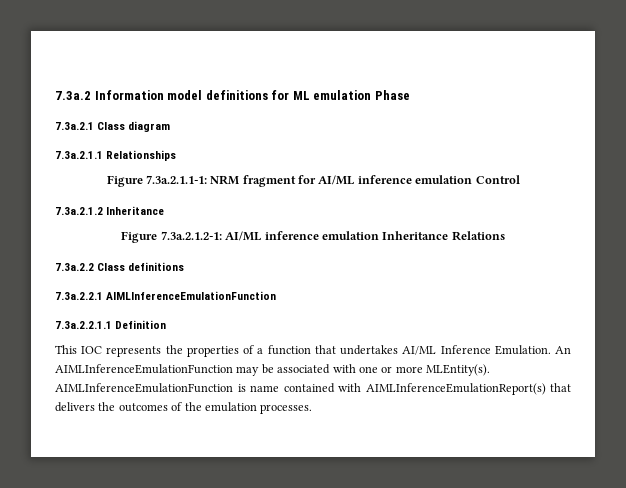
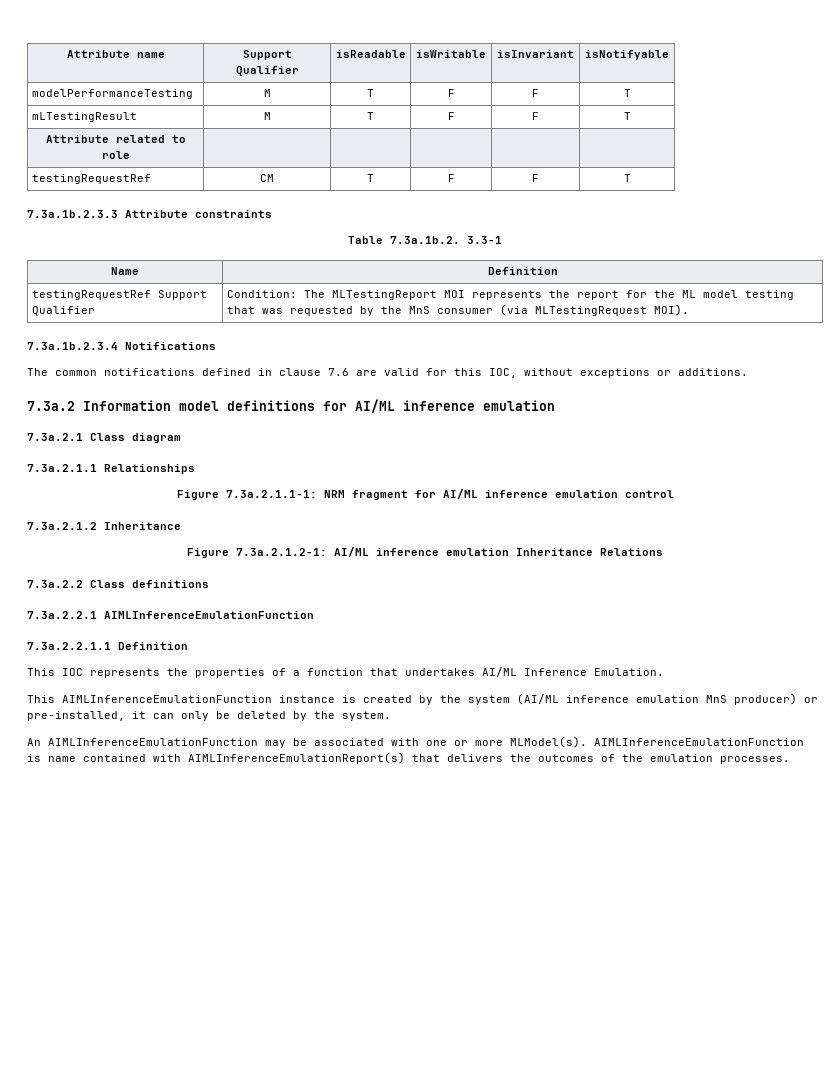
(55, 95) none -> [66,50,165,58] [242,50,292,60] [235,66,299,76] [335,50,406,58] [416,50,486,58] [497,50,574,58] [585,50,669,60] [31,89,193,99] [263,89,271,97] [367,89,374,97] [447,89,455,97] [532,89,539,97] [623,89,631,97] [31,112,137,122] [263,112,271,120] [367,112,374,120] [447,112,455,120] [532,112,539,120] [623,112,631,120] [45,135,186,143] [101,151,130,159] [31,174,151,184] [260,174,274,182] [367,174,374,182] [447,174,455,182] [532,174,539,182] [623,174,631,182] [27,210,272,218] [348,236,502,244] [111,267,139,275] [487,267,558,275] [31,290,207,300] [31,306,95,316] [226,290,794,300] [226,304,689,316] [27,342,216,350] [27,368,748,378] Attribute name | Support Qualifier | isReadable | isWritable | isInvariant | isNotifyable // modelPerformanceTesting | M | T | F | F | T // mLTestingResult | M | T | F | F | T // Attribute related to role | | | | | // testingRequestRef | CM | T | F | F | T // 7.3a.1b.2.3.3 Attribute constraints // Table 7.3a.1b.2. 3.3-1 // Name | Definition // testingRequestRef Support Qualifier | Condition: The MLTestingReport MOI represents the report for the ML model testing that was requested by the MnS consumer (via MLTestingRequest MOI). // 7.3a.1b.2.3.4 Notifications // The common notifications defined in clause 7.6 are valid for this IOC, without exceptions or additions. //
[292,90,410,100] ML emulation Phase -> [355,399,555,413] AI/ML inference emulation
[475,175,520,184] Control -> [624,490,674,498] control
(551, 350) none -> [27,693,818,705] [27,711,391,721] // This AIMLInferenceEmulationFunction instance is created by the system (AI/ML inference emulation MnS producer) or pre-installed, it can only be deleted by the system. //
[426,364,490,376] MLEntity(s). -> [510,736,587,748] MLModel(s).

